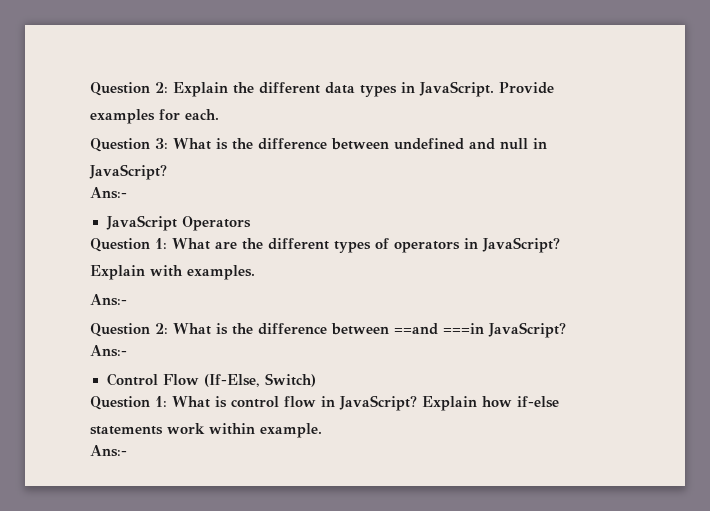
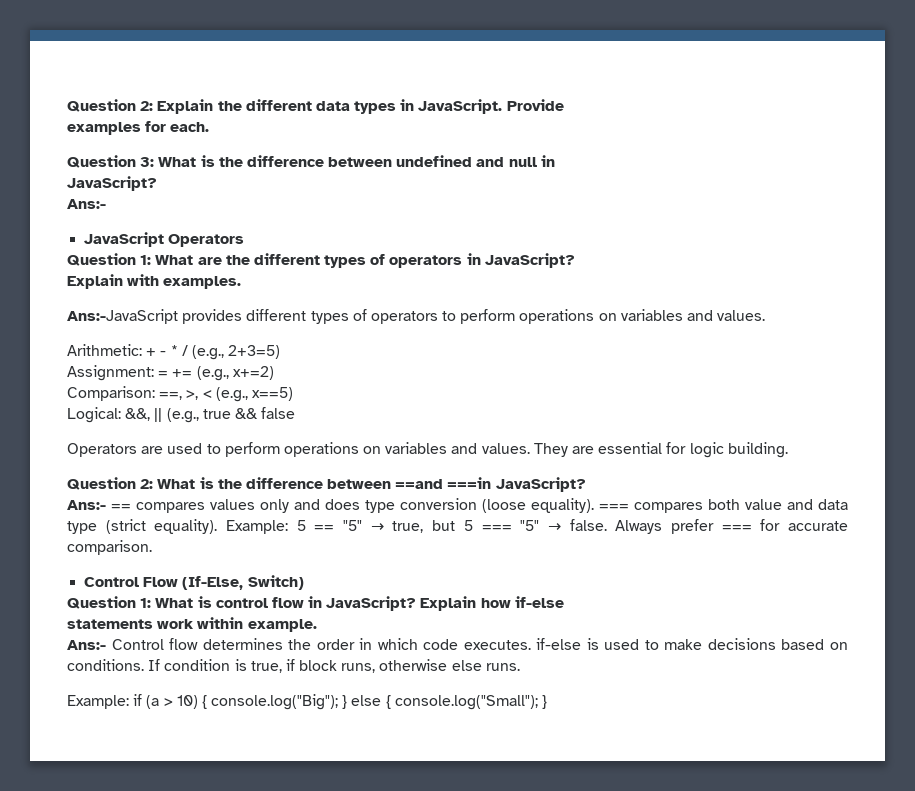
[90,294,127,306] Ans:- -> [67,309,766,324] [67,344,281,360] [67,365,274,381] [67,386,293,402] [67,407,296,423] [67,442,788,458] Ans:-JavaScript provides different types of operators to perform operations on variables and values. // Arithmetic: + - * / (e.g., 2+3=5) // Assignment: = += (e.g., x+=2) // Comparison: ==, >, < (e.g., x==5) // Logical: &&, || (e.g., true && false // Operators are used to perform operations on variables and values. They are essential for logic building.
(127, 351) none -> [111,498,848,513] [67,519,849,534] [67,540,152,555] == compares values only and does type conversion (loose equality). === compares both value and data type (strict equality). Example: 5 == "5" → true, but 5 === "5" → false. Always prefer === for accurate comparison.
(127, 451) none -> [111,638,848,650] [67,659,520,673] [67,694,548,710] Control flow determines the order in which code executes. if-else is used to make decisions based on conditions. If condition is true, if block runs, otherwise else runs. // Example: if (a > 10) { console.log("Big"); } else { console.log("Small"); }

